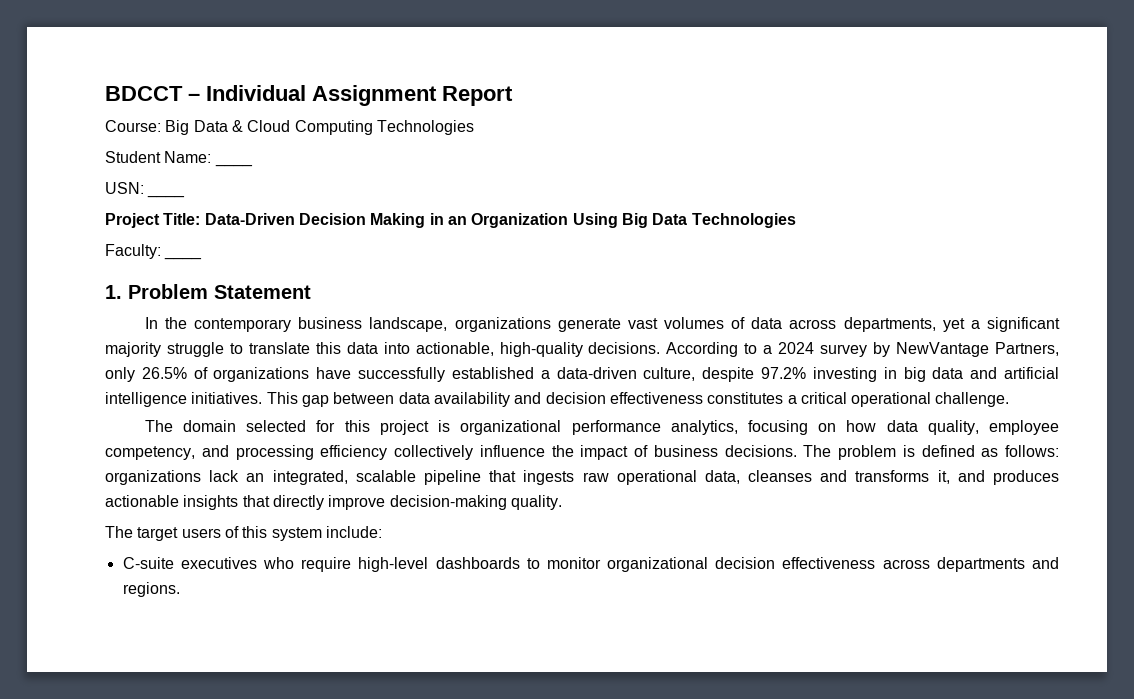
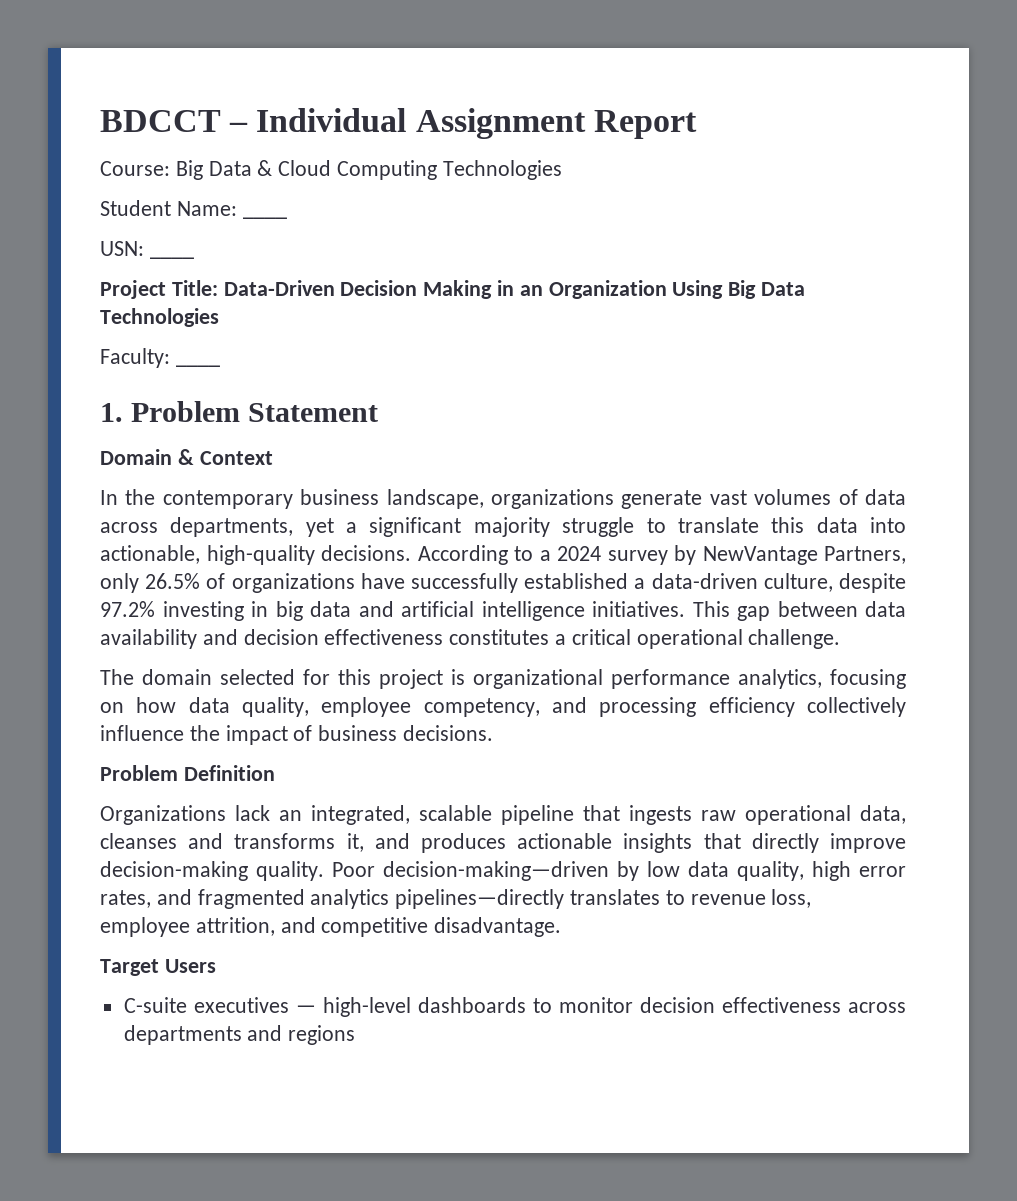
(311, 292) none -> [100,449,273,465] // Domain & Context
[803,445,1059,460] [105,470,201,485] The problem is defined as follows: organizations -> [100,765,275,781] [100,805,226,825] // Problem Definition // Organizations
[105,526,382,541] // The target users of this system include: -> [332,861,906,881] [100,889,812,909] [100,917,562,937] [100,959,216,976] Poor decision-making—driven by low data quality, high error rates, and fragmented analytics pipelines—directly translates to revenue loss, employee attrition, and competitive disadvantage. // Target Users
[262,557,352,572] who require -> [295,1005,316,1013] —
[607,557,709,572] organizational -> (633, 1005) none
[122,582,180,597] regions. -> [288,1025,356,1045] regions

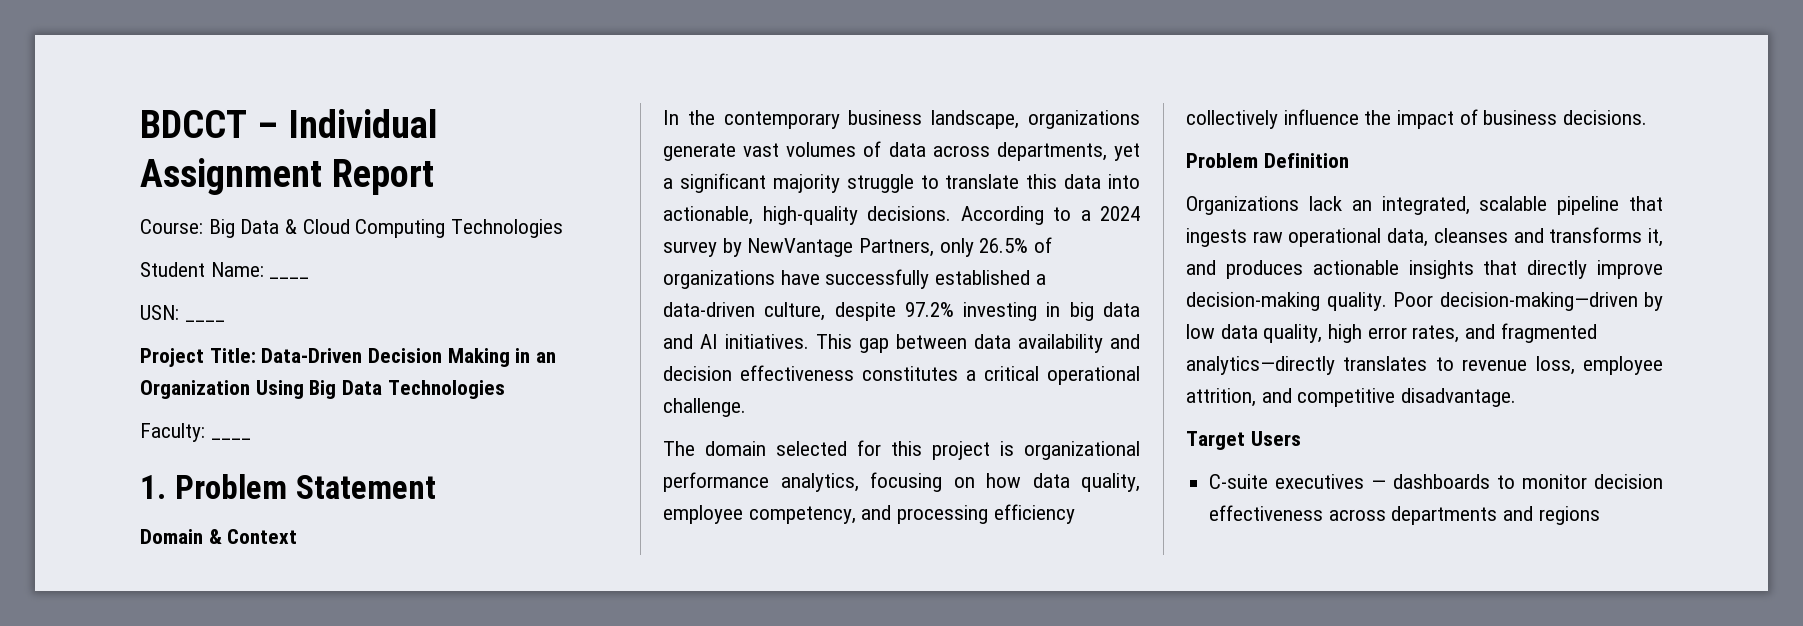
[401,601,585,621] artificial intelligence -> [700,334,718,349] AI
[310,889,565,909] analytics pipelines—directly -> [1186,356,1335,375] analytics—directly
[322,997,411,1017] high-level -> (1387, 484) none

